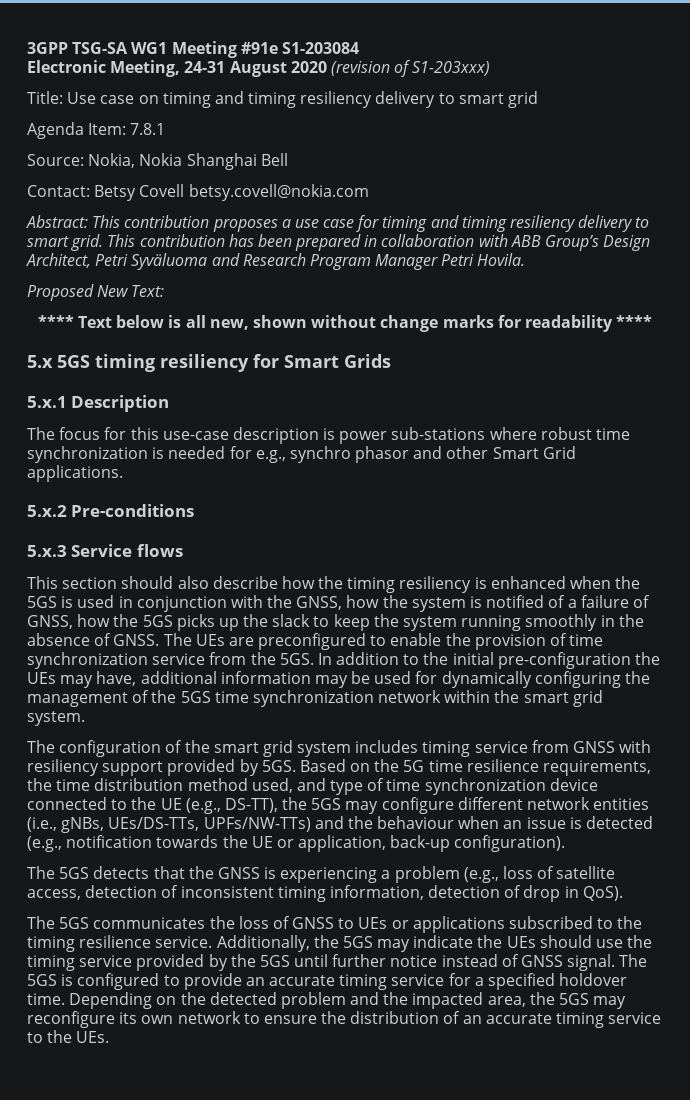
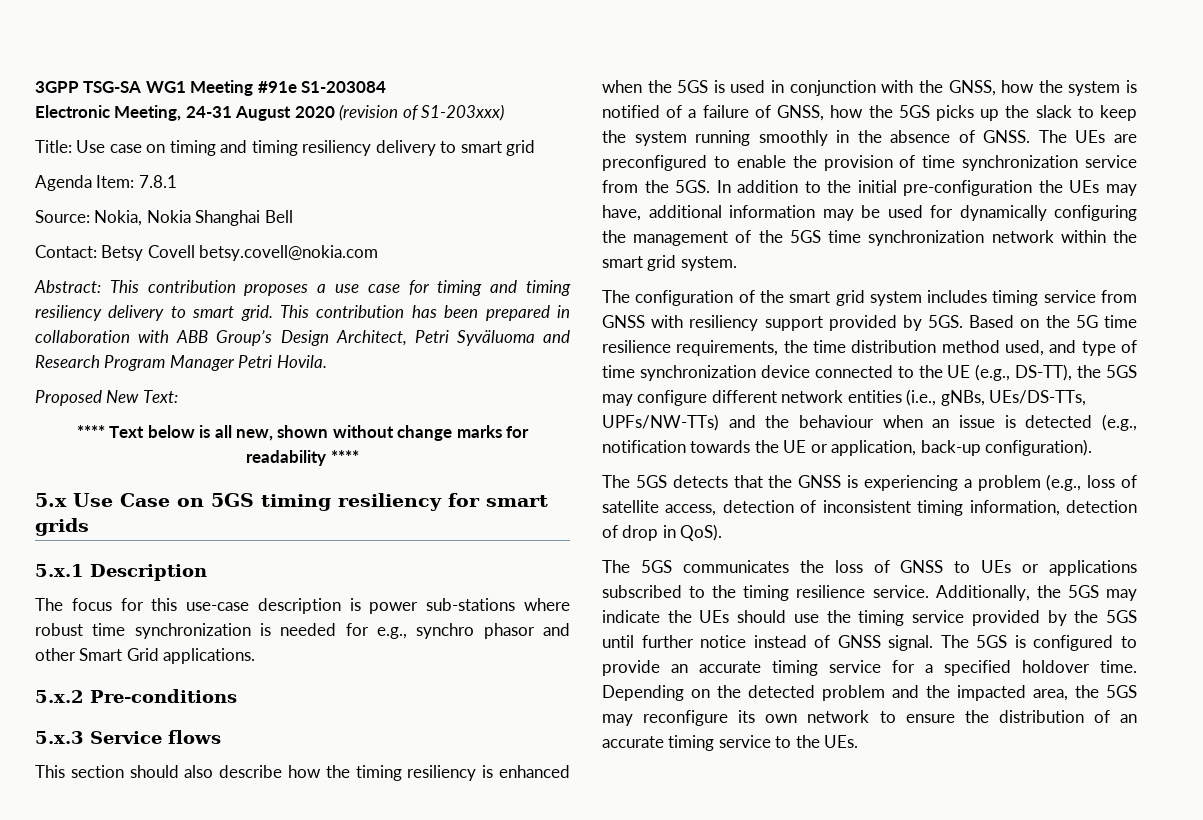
(53, 361) none -> [73,493,204,507] Use Case on
[284,354,391,368] Smart Grids -> [486,495,548,507] [35,518,89,536] smart grids

